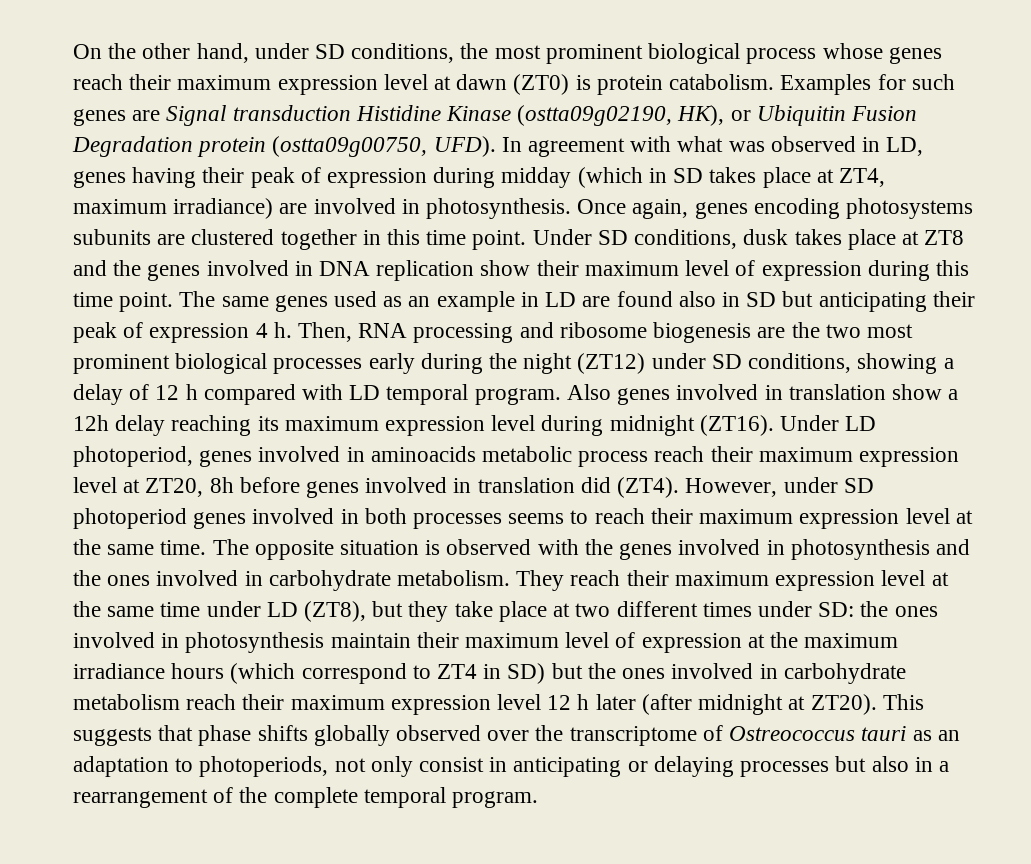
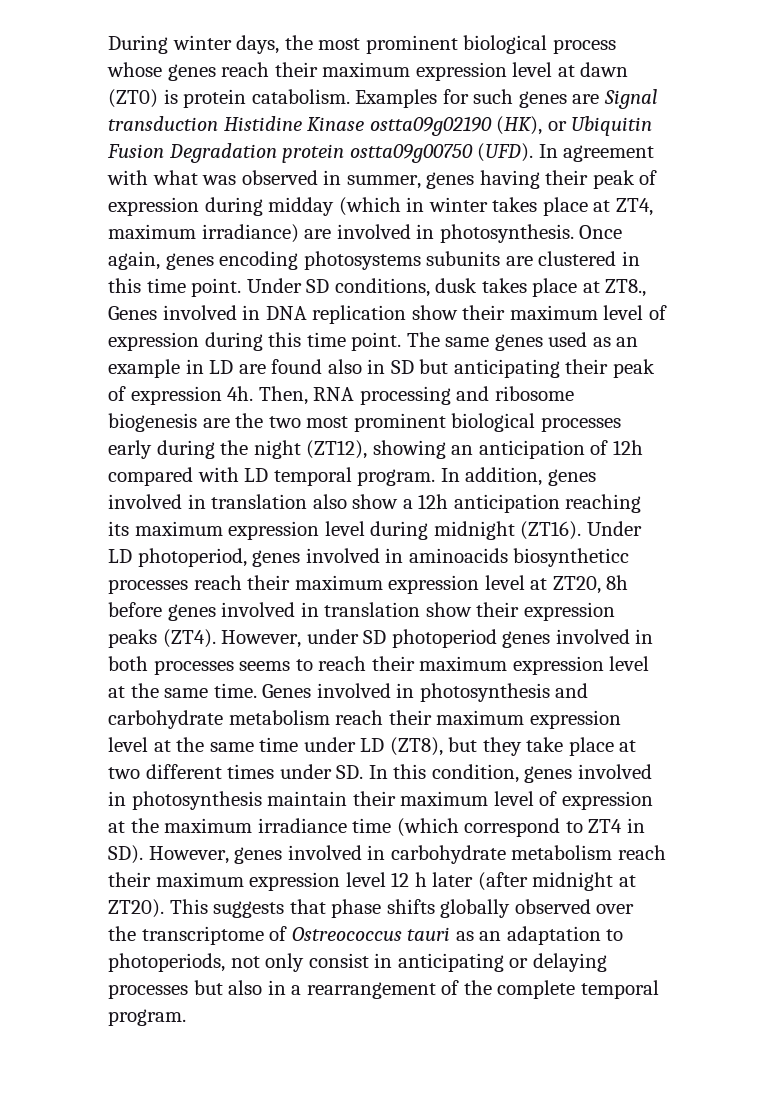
[73,43,455,63] On the other hand, under SD conditions, -> [108,35,280,54] During winter days,
[517,105,725,126] (ostta09g02190, HK), -> [369,116,543,136] ostta09g02190 (HK),
[272,136,496,157] (ostta09g00750, UFD). -> [349,143,534,163] ostta09g00750 (UFD).
[886,137,924,156] LD, -> [346,175,421,189] summer,
[673,168,704,183] SD -> [428,197,488,212] winter
[280,229,357,250] together -> (617, 258) none
[924,230,965,245] [73,260,201,281] ZT8 and the genes -> [605,279,647,297] [108,306,157,320] ZT8., Genes
[255,322,292,338] 4 h. -> [227,386,254,401] 4h.
[577,353,954,374] [73,384,198,405] (ZT12) under SD conditions, showing a delay of 12 h -> [306,440,643,459] (ZT12), showing an anticipation of 12h
[566,384,886,405] Also genes involved in translation -> [440,467,596,486] [108,494,347,509] In addition, genes involved in translation also
[115,415,166,436] delay -> [453,494,560,513] anticipation
[482,446,649,467] metabolic process -> [513,548,630,567] [108,579,188,594] biosyntheticc processes
[580,477,611,493] did -> [425,602,615,621] [108,629,157,648] show their expression peaks
[212,539,970,560] [73,570,565,591] The opposite situation is observed with the genes involved in photosynthesis and the ones involved in carbohydrate metabolism. They -> [262,683,589,702] [108,710,330,729] Genes involved in photosynthesis and carbohydrate metabolism
[818,601,938,617] SD: the ones -> [336,764,573,783] SD. In this condition, genes
[171,663,225,679] hours -> [352,818,392,833] time
[507,663,666,684] SD) but the ones -> [108,845,283,864] SD). However, genes

